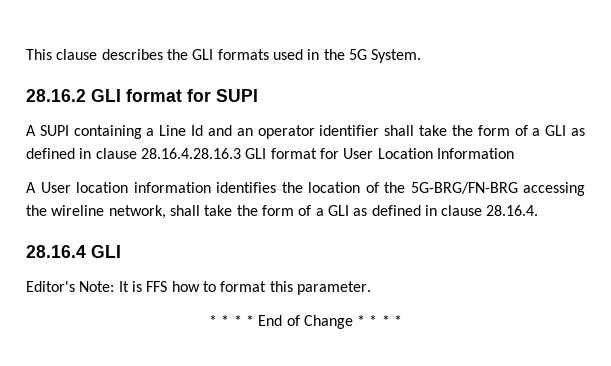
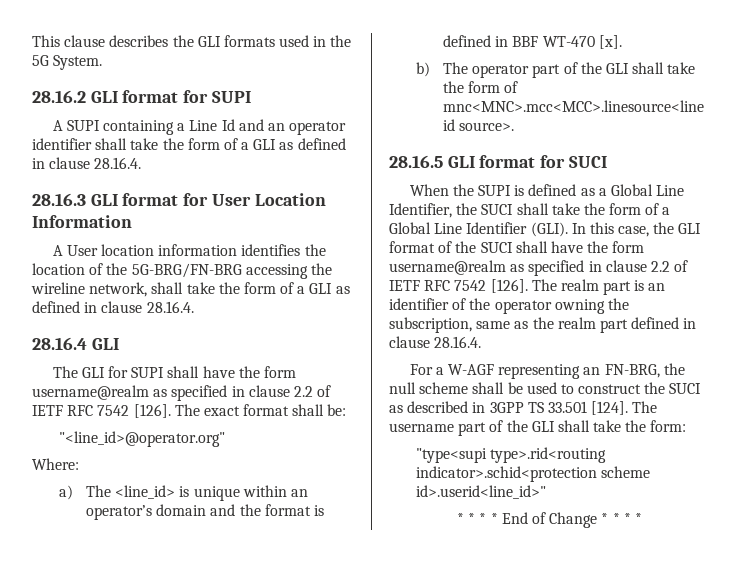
[140,148,241,159] 28.16.4.28.16.3 -> [94,157,142,169] [32,193,86,206] 28.16.4. // 28.16.3
[26,281,371,295] Editor's Note: It is FFS how to format this parameter. -> [52,366,296,378] [32,385,332,401] [32,404,347,418] [58,431,225,447] [32,458,79,470] [58,485,308,501] [85,504,324,520] [442,35,622,49] [415,62,696,78] [442,81,519,93] [442,100,704,112] [442,119,515,131] [389,155,607,168] [409,184,685,196] [389,203,671,218] [389,222,702,237] [389,241,645,253] [389,260,689,276] [389,279,666,295] [389,298,629,314] [389,317,697,333] [389,336,482,348] [409,363,685,379] [389,382,702,394] [389,401,658,415] [389,420,687,436] [415,447,607,463] [415,466,651,482] [415,485,546,499] The GLI for SUPI shall have the form username@realm as specified in clause 2.2 of IETF RFC 7542 [126]. The exact format shall be: // "<line_id>@operator.org" // Where: // a) The <line_id> is unique within an operator’s domain and the format is defined in BBF WT-470 [x]. // b) The operator part of the GLI shall take the form of mnc<MNC>.mcc<MCC>.linesource<line id source>. // 28.16.5 GLI format for SUCI // When the SUPI is defined as a Global Line Identifier, the SUCI shall take the form of a Global Line Identifier (GLI). In this case, the GLI format of the SUCI shall have the form username@realm as specified in clause 2.2 of IETF RFC 7542 [126]. The realm part is an identifier of the operator owning the subscription, same as the realm part defined in clause 28.16.4. // For a W-AGF representing an FN-BRG, the null scheme shall be used to construct the SUCI as described in 3GPP TS 33.501 [124]. The username part of the GLI shall take the form: // "type<supi type>.rid<routing indicator>.schid<protection scheme id>.userid<line_id>"

